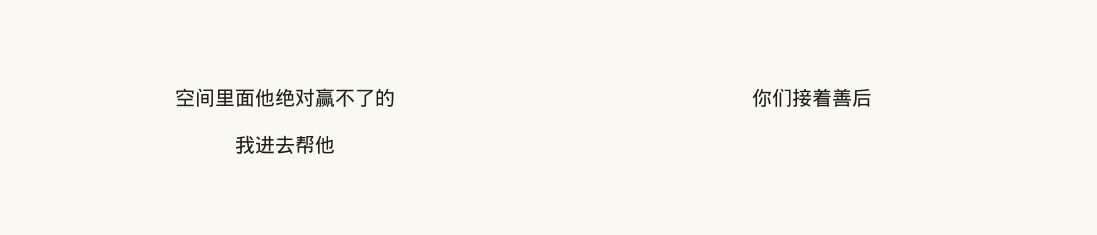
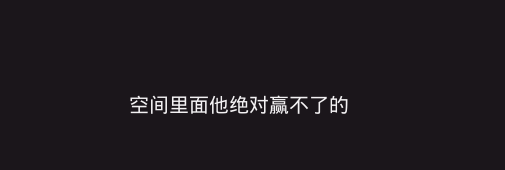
[235,135,335,154] [752,88,872,107] // 我进去帮他 // 你们接着善后 -> (349, 104) none

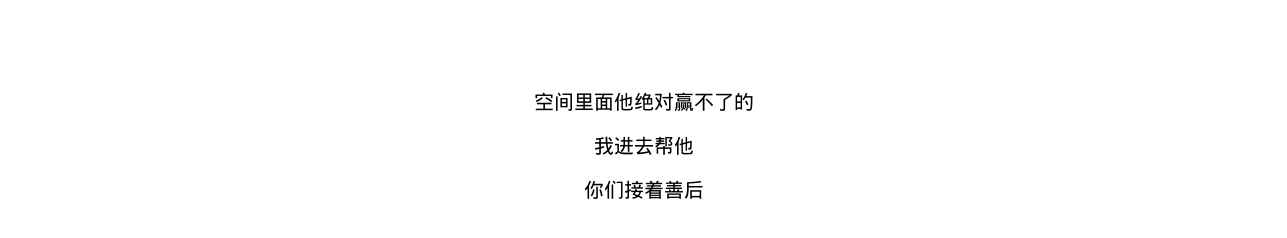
(349, 104) none -> [593,136,694,155] [583,180,704,199] // 我进去帮他 // 你们接着善后

